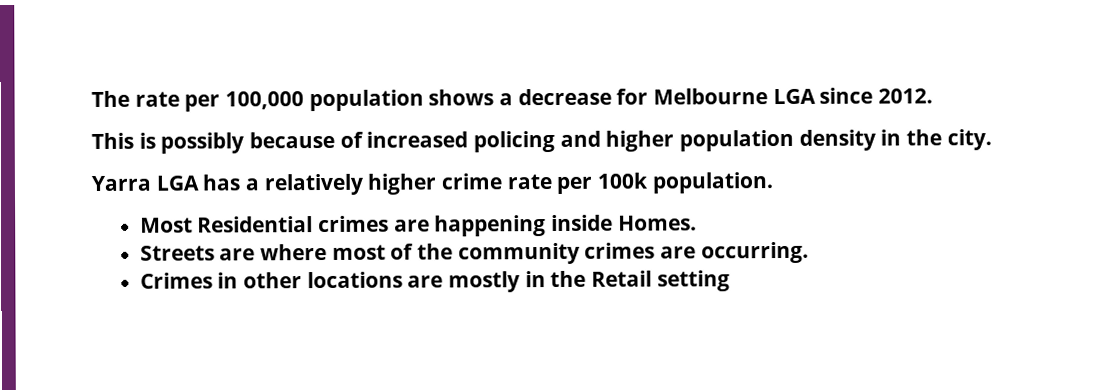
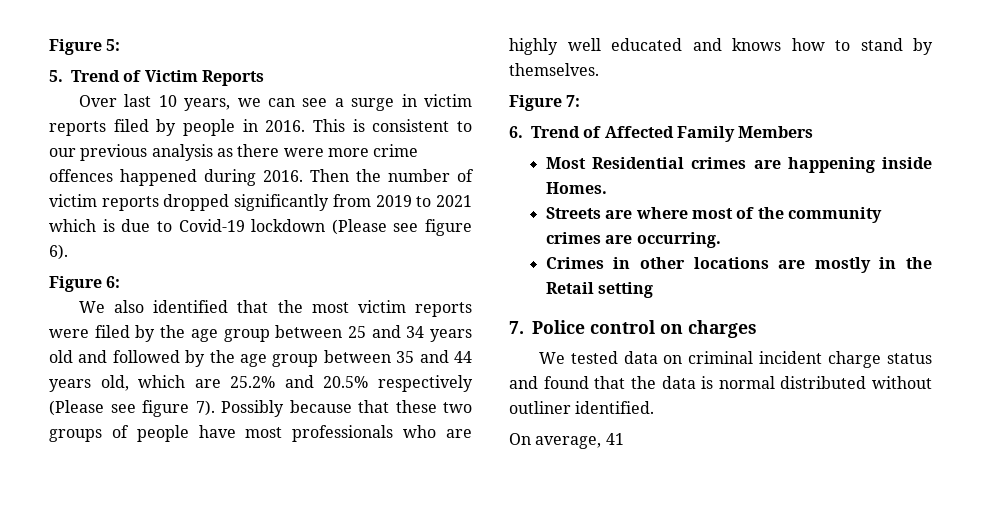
[91,87,934,112] [91,129,992,154] [91,172,773,196] The rate per 100,000 population shows a decrease for Melbourne LGA since 2012. // This is possibly because of increased policing and higher population density in the city. // Yarra LGA has a relatively higher crime rate per 100k population. -> [49,39,121,55] [49,70,264,86] [78,94,472,111] [49,119,473,136] [49,144,419,161] [49,169,474,186] [49,194,473,211] [49,219,472,236] [49,244,68,260] [49,276,121,292] [78,300,472,317] [49,325,472,342] [49,350,472,367] [49,375,473,392] [49,400,472,417] [49,425,472,442] [509,38,933,55] [509,63,599,76] [509,95,581,111] [509,126,814,142] Figure 5: // 5. Trend of Victim Reports // Over last 10 years, we can see a surge in victim reports filed by people in 2016. This is consistent to our previous analysis as there were more crime offences happened during 2016. Then the number of victim reports dropped significantly from 2019 to 2021 which is due to Covid-19 lockdown (Please see figure 6). // Figure 6: // We also identified that the most victim reports were filed by the age group between 25 and 34 years old and followed by the age group between 35 and 44 years old, which are 25.2% and 20.5% respectively (Please see figure 7). Possibly because that these two groups of people have most professionals who are highly well educated and knows how to stand by themselves. // Figure 7: // 6. Trend of Affected Family Members
(730, 281) none -> [509,320,757,338] [538,351,932,368] [509,376,932,389] [509,401,655,414] [509,433,624,449] // 7. Police control on charges // We tested data on criminal incident charge status and found that the data is normal distributed without outliner identified. // On average, 41

